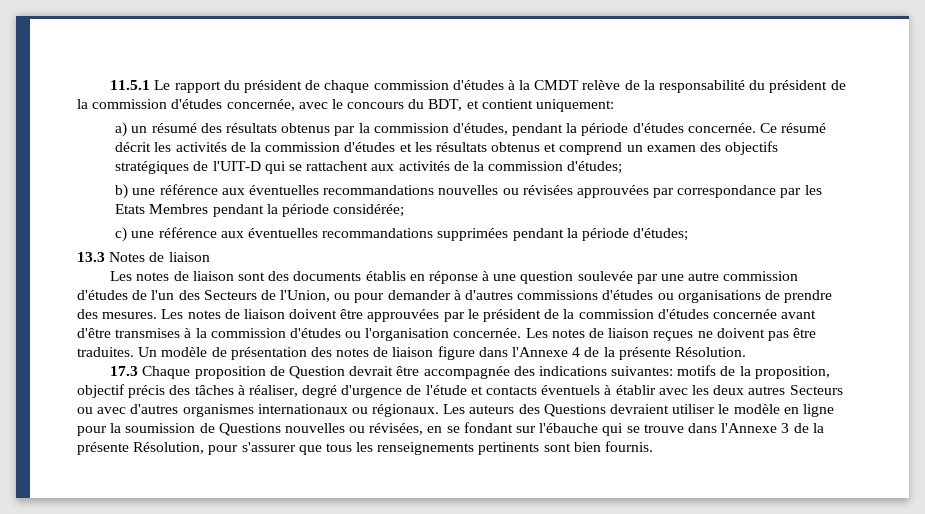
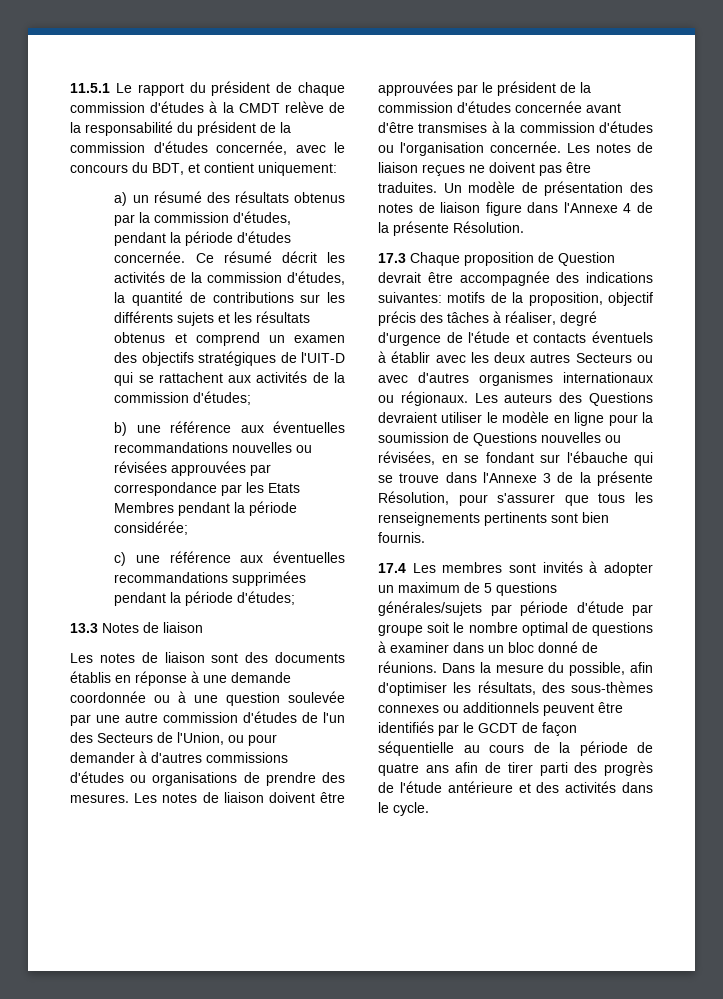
[344,142,396,152] d'études -> [287,271,345,285] [114,291,345,306] [114,311,215,326] d'études, la quantité de contributions sur les différents sujets
(517, 277) none -> [231,672,291,683] [70,691,218,703] demande coordonnée ou à une
(654, 446) none -> [378,561,653,576] [378,582,557,596] [378,601,653,616] [378,622,653,636] [378,641,598,653] [378,661,653,676] [378,681,653,696] [378,702,623,716] [378,721,577,736] [378,741,653,756] [378,761,653,776] [378,781,653,793] [378,802,429,816] // 17.4 Les membres sont invités à adopter un maximum de 5 questions générales/sujets par période d'étude par groupe soit le nombre optimal de questions à examiner dans un bloc donné de réunions. Dans la mesure du possible, afin d'optimiser les résultats, des sous-thèmes connexes ou additionnels peuvent être identifiés par le GCDT de façon séquentielle au cours de la période de quatre ans afin de tirer parti des progrès de l'étude antérieure et des activités dans le cycle.

